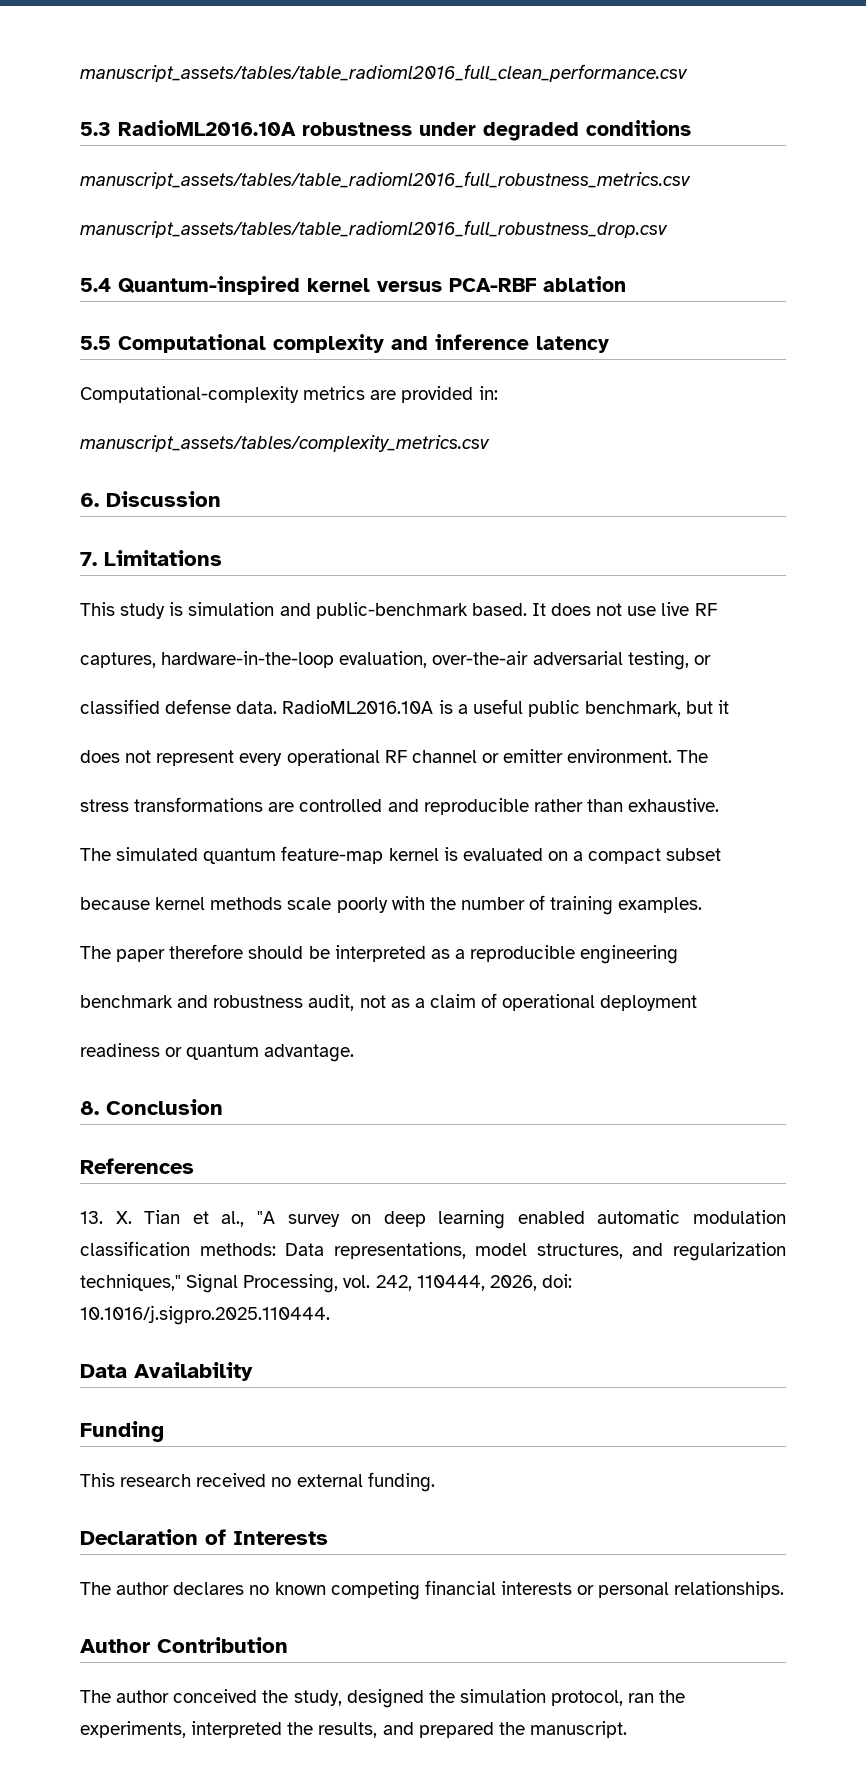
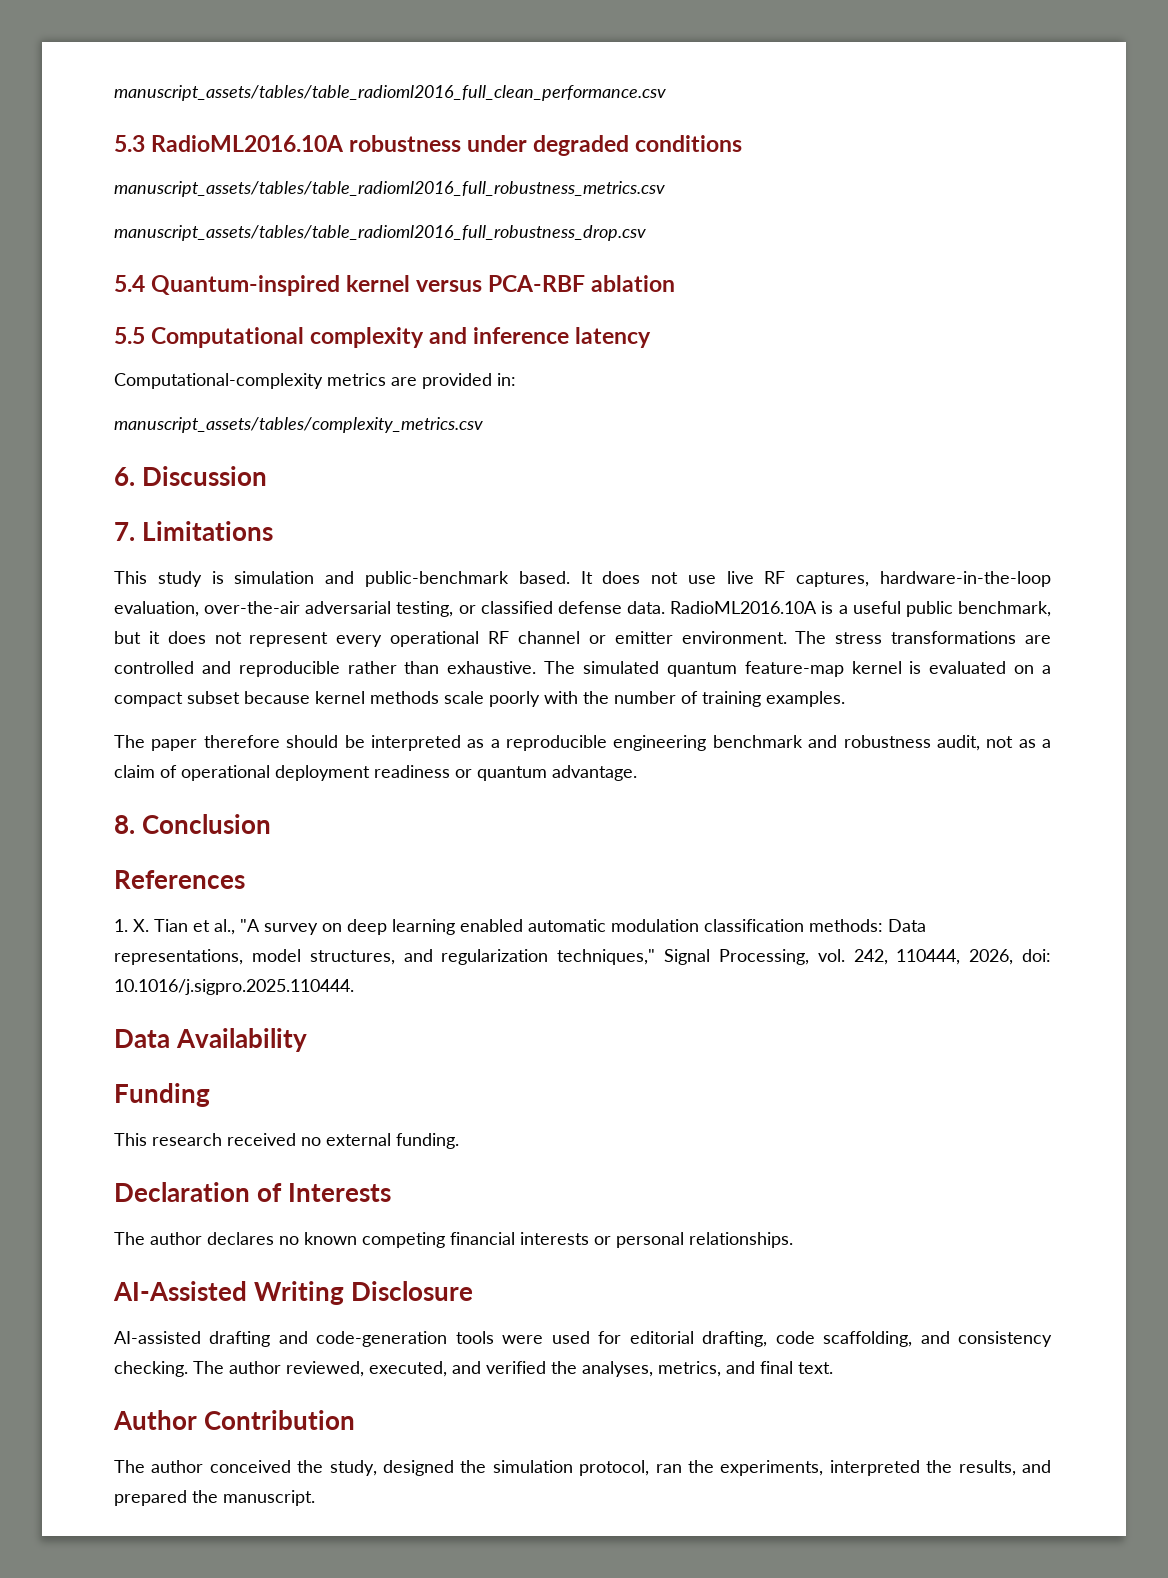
(717, 609) // -> (786, 577) none
(711, 660) // -> (476, 609) none
(730, 707) // -> (160, 637) none
(709, 756) // -> (827, 637) none
(720, 805) // -> (537, 667) none
(722, 854) // -> (240, 697) none
(679, 954) // -> (707, 743) none
(698, 1003) // -> (370, 773) none
[80,1211,103,1224] 13. -> [114,919,128,932] 1.
(785, 1589) none -> [113,1281,473,1305] [114,1331,1052,1347] [114,1361,833,1377] // AI-Assisted Writing Disclosure // AI-assisted drafting and code-generation tools were used for editorial drafting, code scaffolding, and consistency checking. The author reviewed, executed, and verified the analyses, metrics, and final text.

